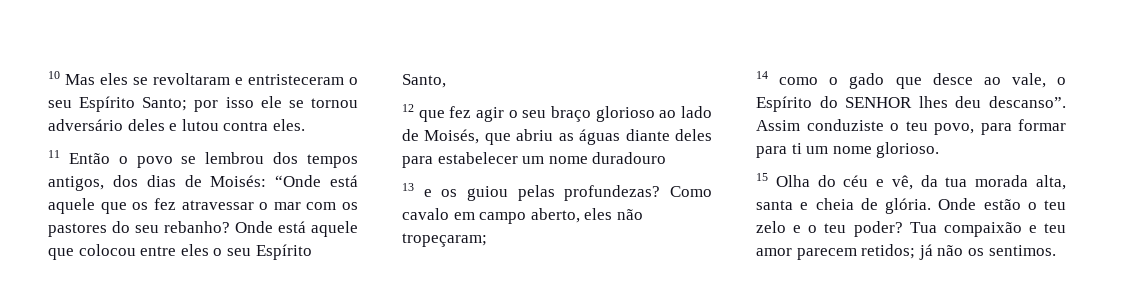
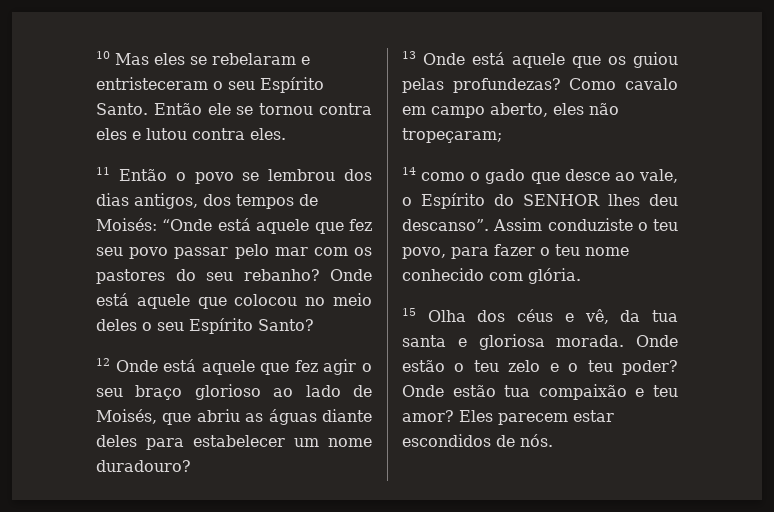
[153,73,230,85] revoltaram -> [212,53,296,65] rebelaram
[142,97,254,112] Santo; por isso -> [96,103,202,115] Santo. Então
[48,119,165,131] adversário deles -> [319,103,372,115] [96,128,127,140] contra eles
[307,154,358,168] tempos -> [96,193,129,206] dias
[146,175,176,187] dias -> [236,194,294,209] tempos
[132,198,269,210] os fez atravessar o -> [349,219,372,231] [96,244,269,259] fez seu povo passar pelo
[140,244,312,260] [402,74,446,88] entre eles o seu Espírito Santo, -> [305,293,372,306] [96,318,314,334] no meio deles o seu Espírito Santo?
(414, 108) none -> [115,359,255,375] Onde está aquele
[592,152,667,164] duradouro -> [96,460,191,472] duradouro?
[423,189,432,197] e -> [423,52,601,68] Onde está aquele que
[1018,119,1066,131] [756,142,940,158] formar para ti um nome glorioso. -> [494,244,629,256] [402,268,581,284] fazer o teu nome conhecido com glória.
[817,175,869,187] do céu -> [477,309,554,322] dos céus
[975,175,1066,190] [756,198,931,214] morada alta, santa e cheia de glória. -> [402,334,625,350] santa e gloriosa morada.
[909,222,1066,237] [756,244,1056,260] Tua compaixão e teu amor parecem retidos; já não os sentimos. -> [402,384,678,400] [402,410,614,425] [402,434,553,447] Onde estão tua compaixão e teu amor? Eles parecem estar escondidos de nós.

